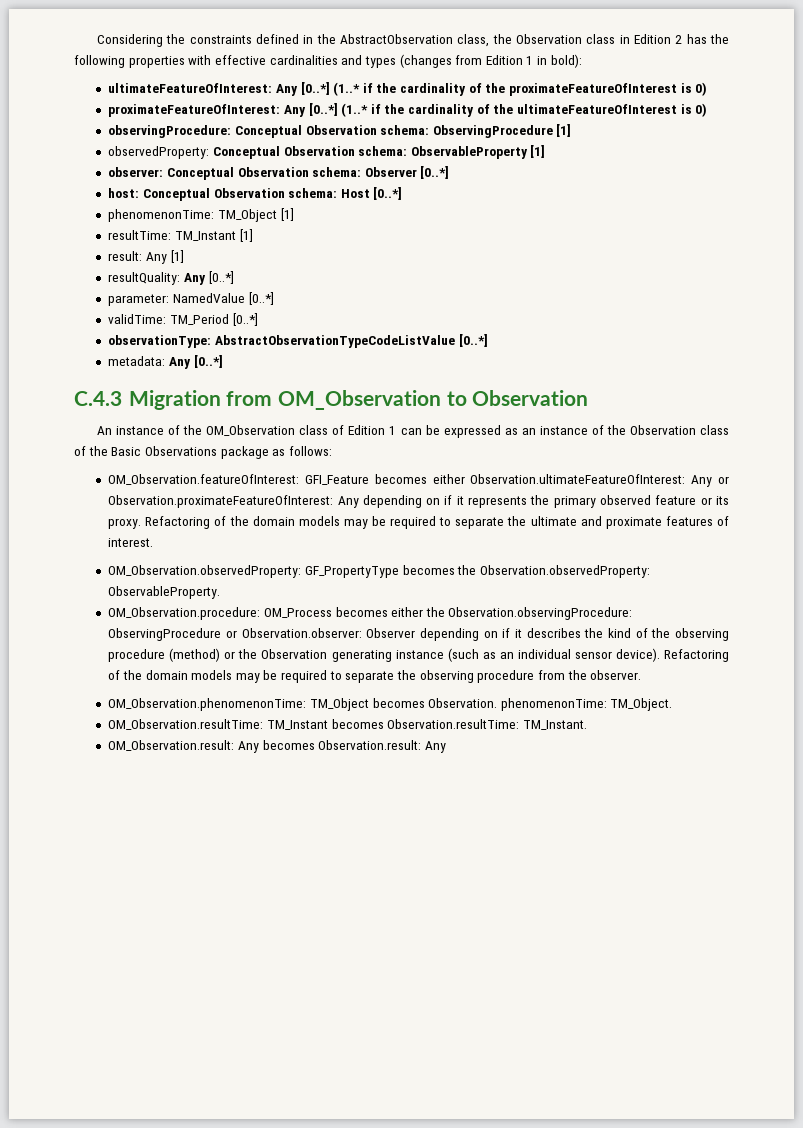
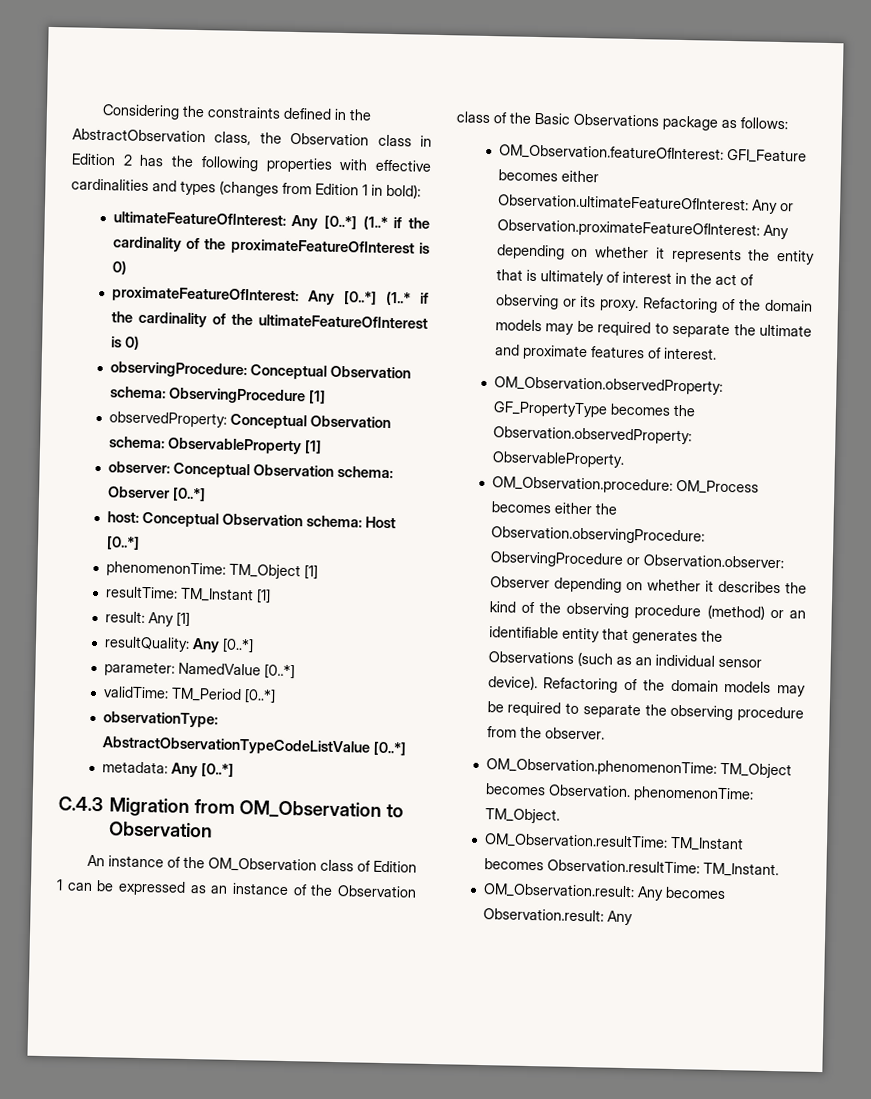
[444,495,453,505] if -> [595,246,650,259] whether
[553,495,697,508] primary observed feature -> [776,249,815,265] [495,269,754,286] [494,294,559,310] entity that is ultimately of interest in the act of observing
[502,628,511,638] if -> [646,579,701,592] whether
[238,649,444,662] the Observation generating instance -> [789,610,806,619] [488,626,723,645] [487,651,574,664] an identifiable entity that generates the Observations

